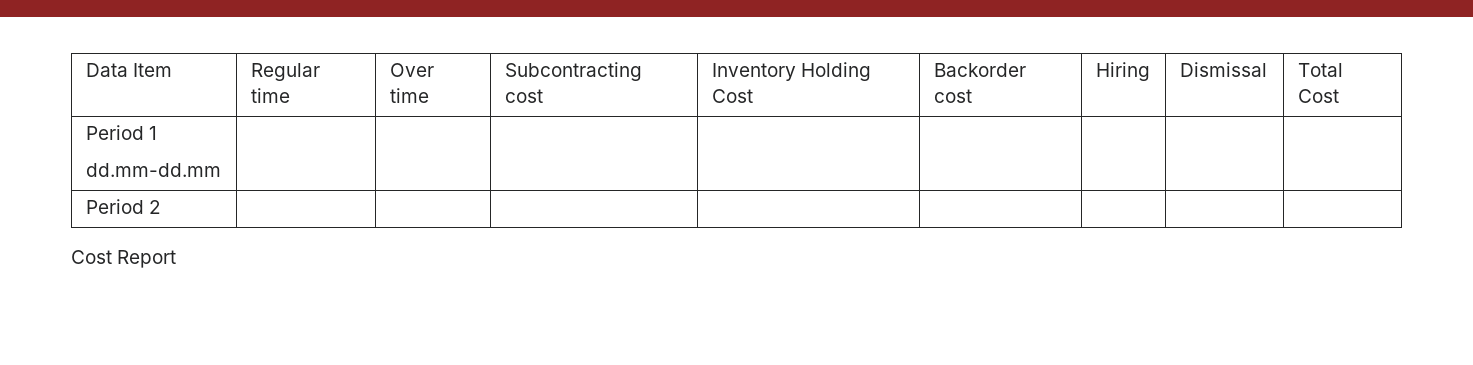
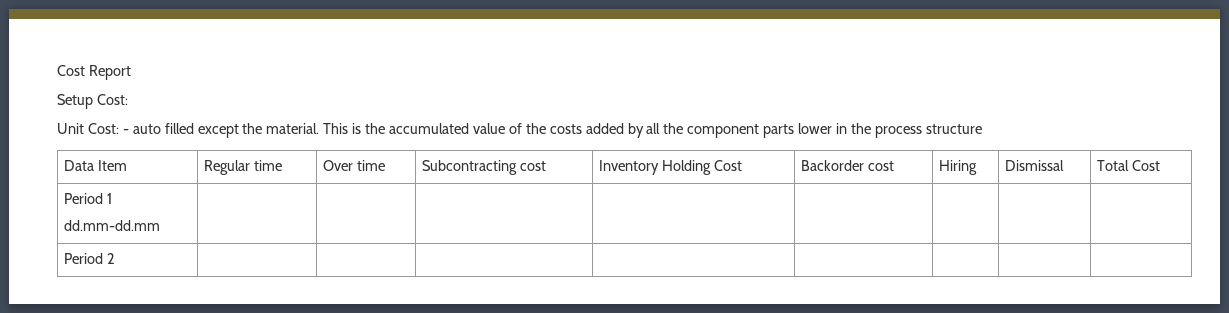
(85, 70) none -> [57,65,131,80] [57,94,128,109] [57,123,982,138] Cost Report // Setup Cost: // Unit Cost: - auto filled except the material. This is the accumulated value of the costs added by all the component parts lower in the process structure //
[71,250,177,268] // Cost Report -> (115, 258) none

